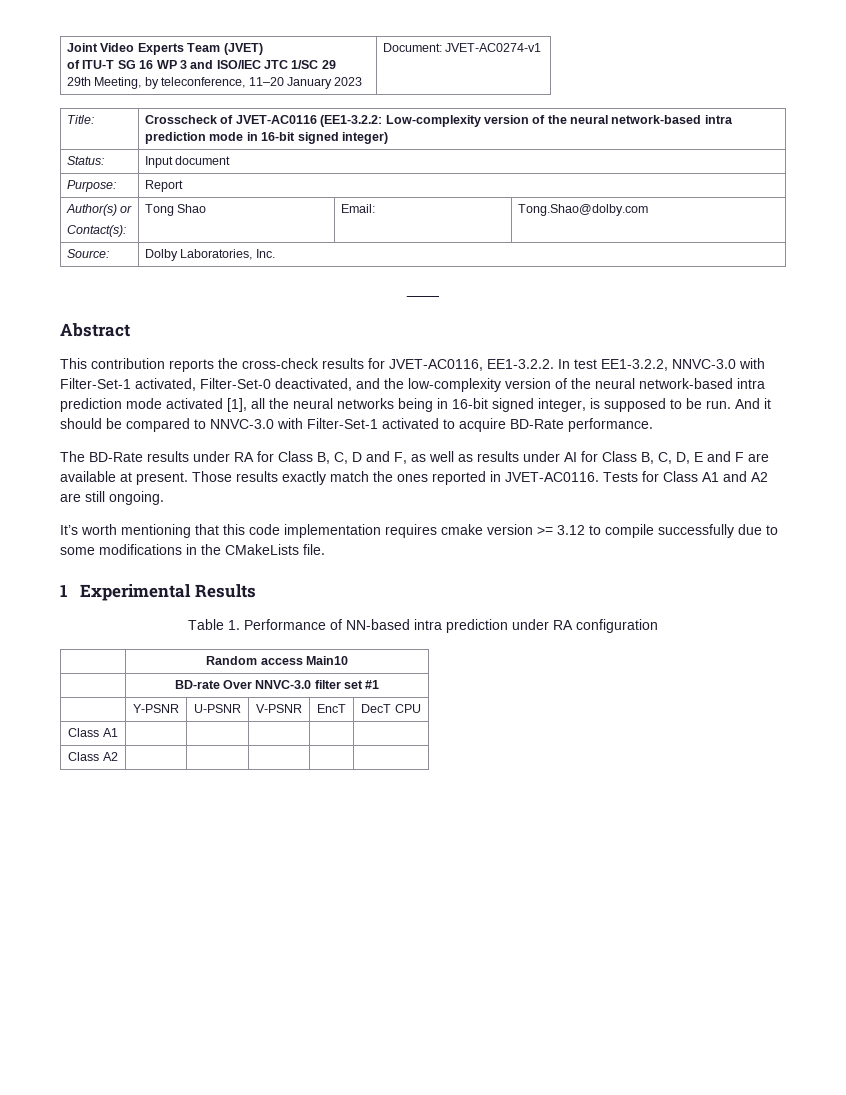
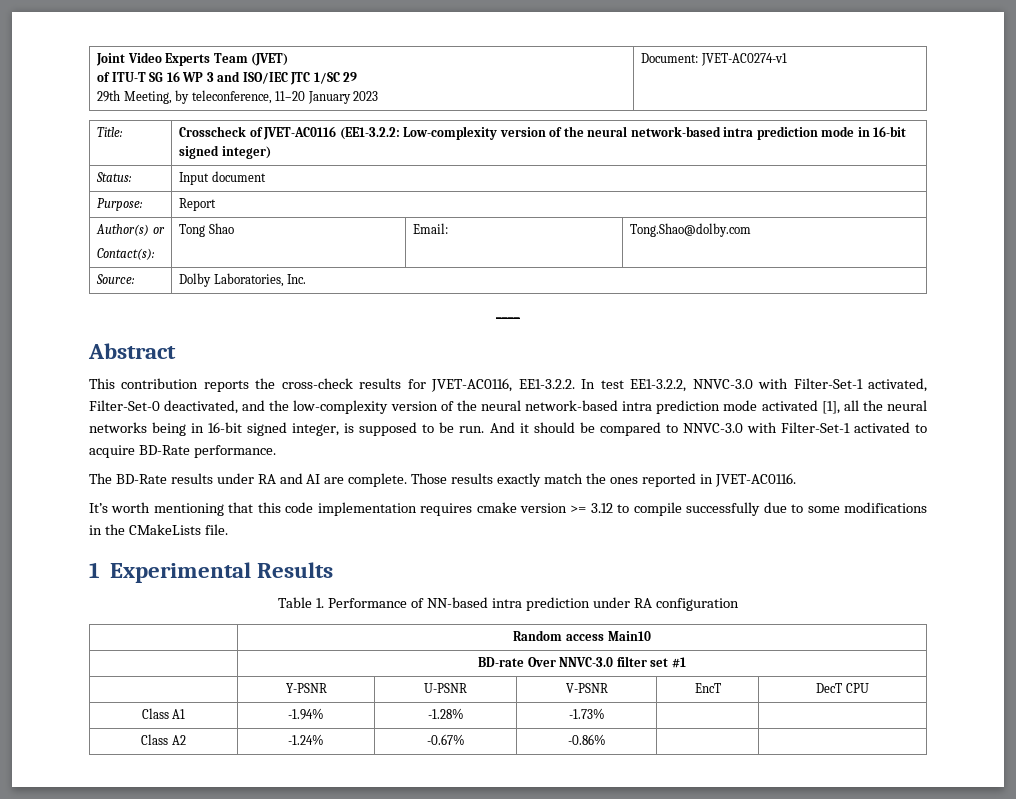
[257,451,769,464] [60,471,188,485] for Class B, C, D and F, as well as results under AI for Class B, C, D, E and F are available at present. -> [279,473,408,487] and AI are complete.
[603,471,768,482] [60,491,164,505] Tests for Class A1 and A2 are still ongoing. -> (796, 480) none
(118, 732) | | -> [288,708,324,720] [427,708,464,719] [568,708,605,719] -1.94% | -1.28% | -1.73%
(118, 756) | | -> [288,734,324,745] [426,734,465,745] [567,734,606,745] -1.24% | -0.67% | -0.86%

